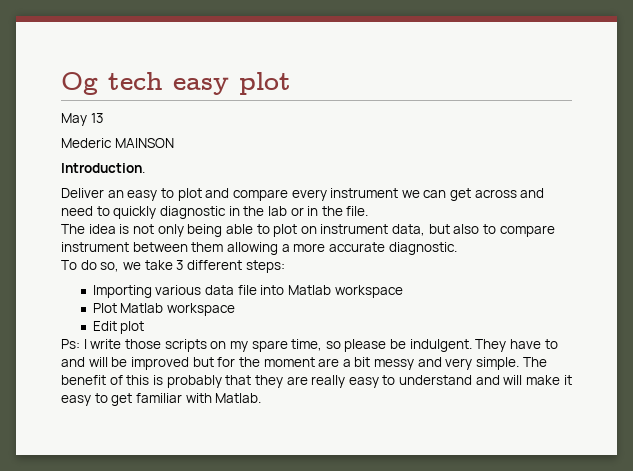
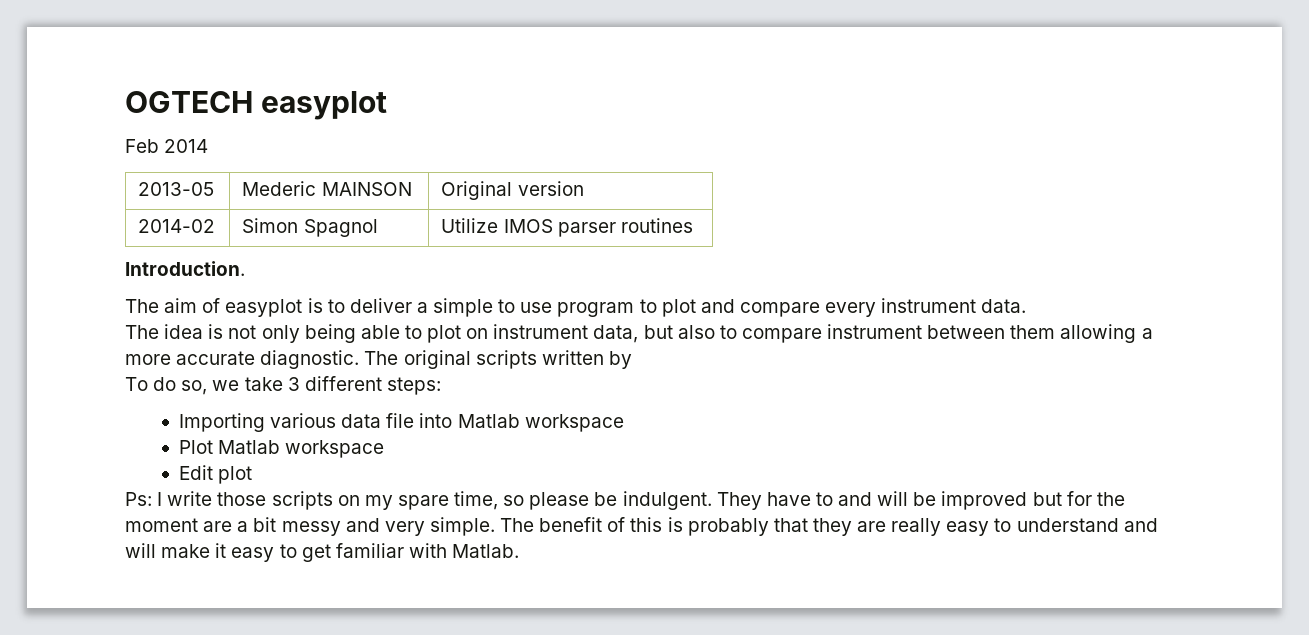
[61,72,291,95] [61,113,103,126] [61,138,174,148] [61,163,145,173] [61,188,158,201] Og tech easy plot // May 13 // Mederic MAINSON // Introduction. // Deliver an easy -> [125,91,388,120] [125,139,209,153] [138,182,215,196] [242,181,412,196] [441,181,584,200] [138,219,216,233] [242,218,378,237] [441,218,693,237] [125,261,245,276] [125,298,635,317] OGTECH easyplot // Feb 2014 // 2013-05 | Mederic MAINSON | Original version // 2014-02 | Simon Spagnol | Utilize IMOS parser routines // Introduction. // The aim of easyplot is to deliver a simple to use program
[401,188,545,201] [61,206,369,219] we can get across and need to quickly diagnostic in the lab or in the file. -> [981,299,1027,313] data.
(457, 248) none -> [364,350,632,369] The original scripts written by

